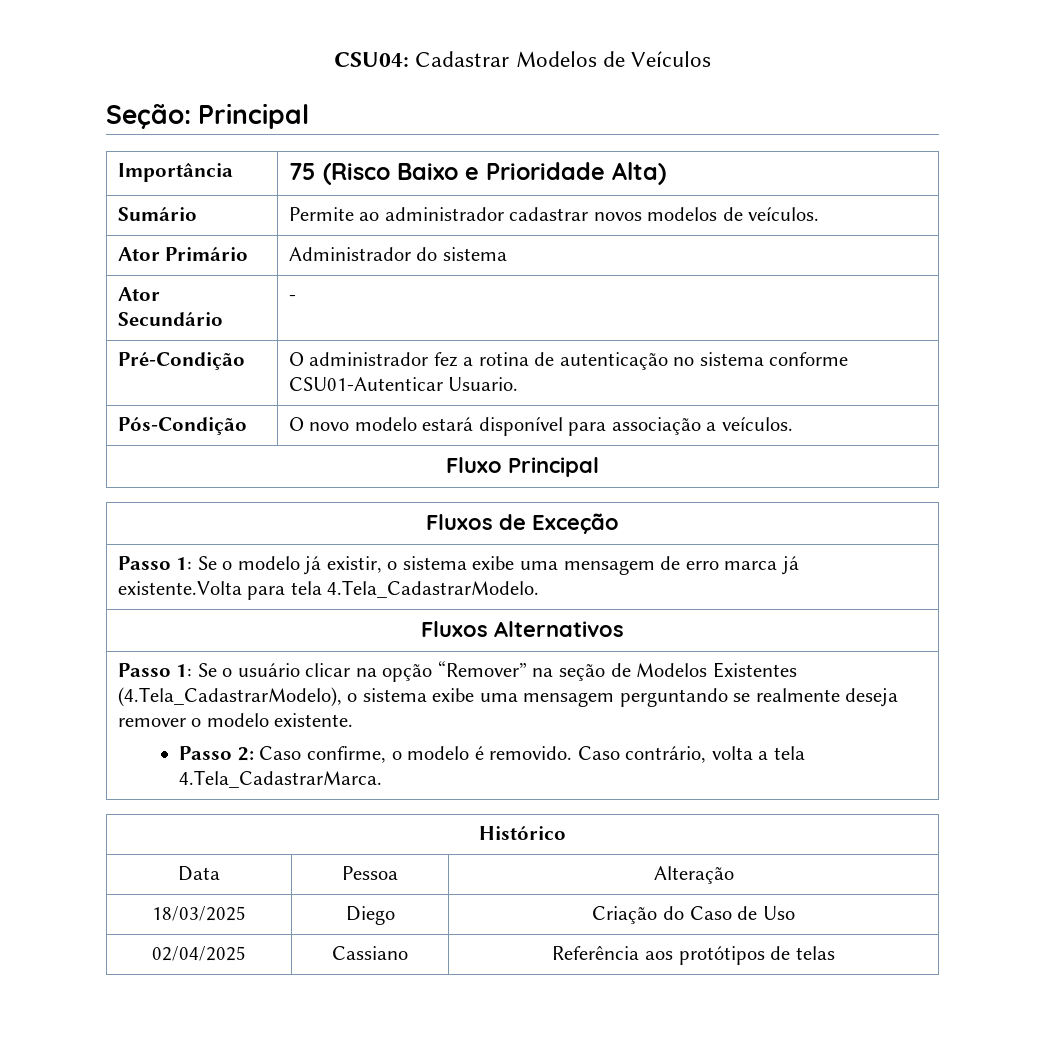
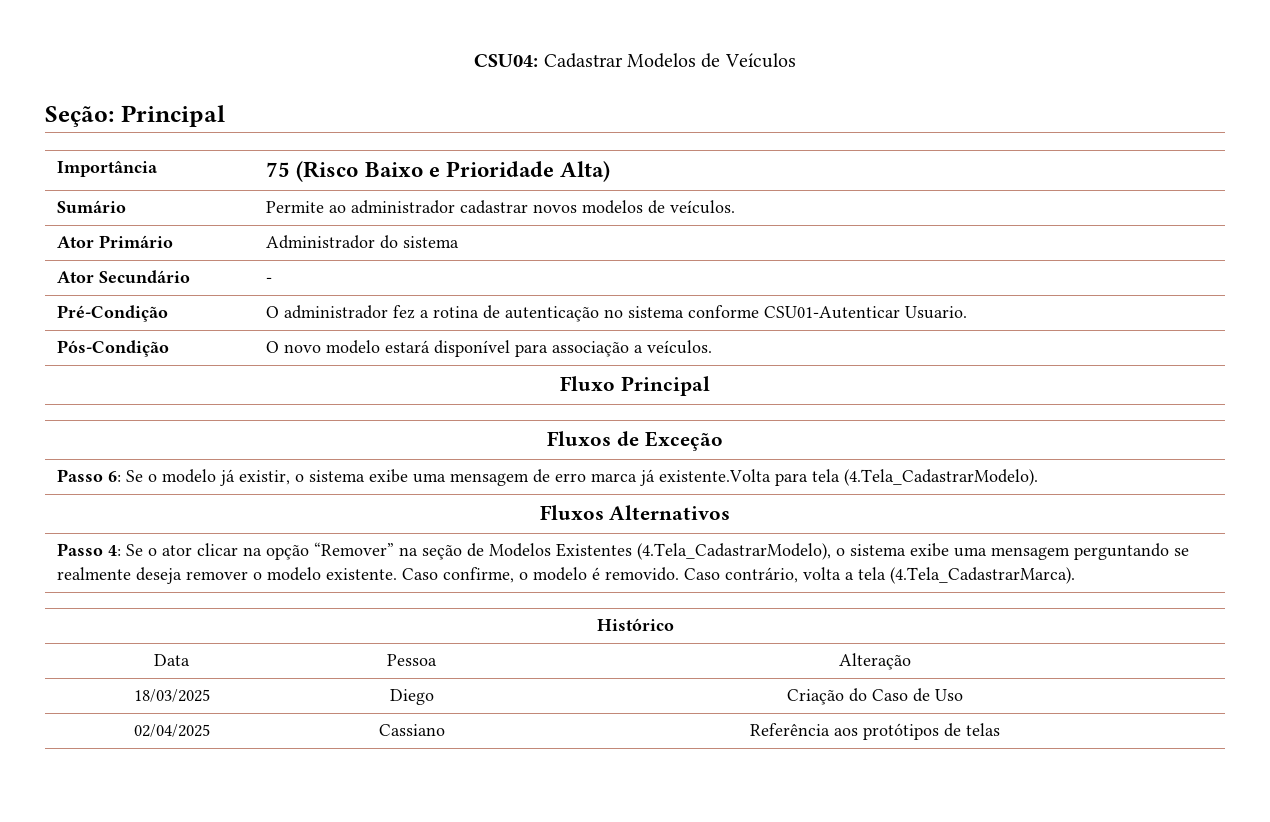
[176,557,193,570] 1: -> [108,471,122,482] 6:
[327,580,540,598] 4.Tela_CadastrarModelo. -> [844,469,1039,486] (4.Tela_CadastrarModelo).
[176,663,300,677] 1: Se o usuário -> [108,544,193,556] 4: Se o ator
[179,746,254,761] // Passo 2: -> (398, 574) none
[179,770,383,788] 4.Tela_CadastrarMarca. -> [890,567,1076,584] (4.Tela_CadastrarMarca).

